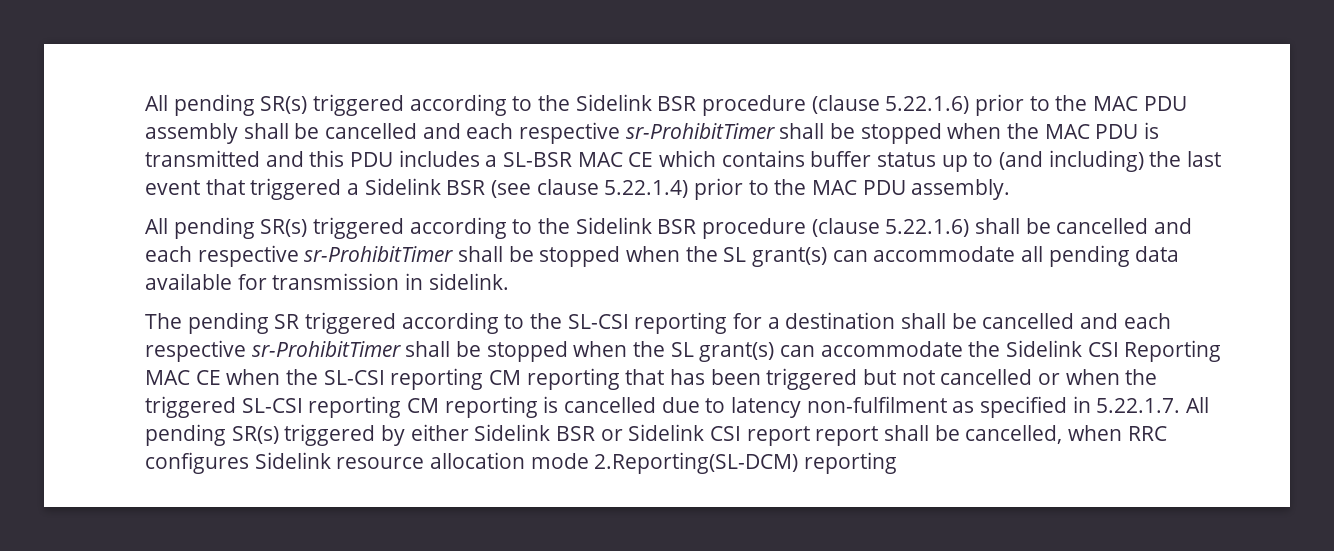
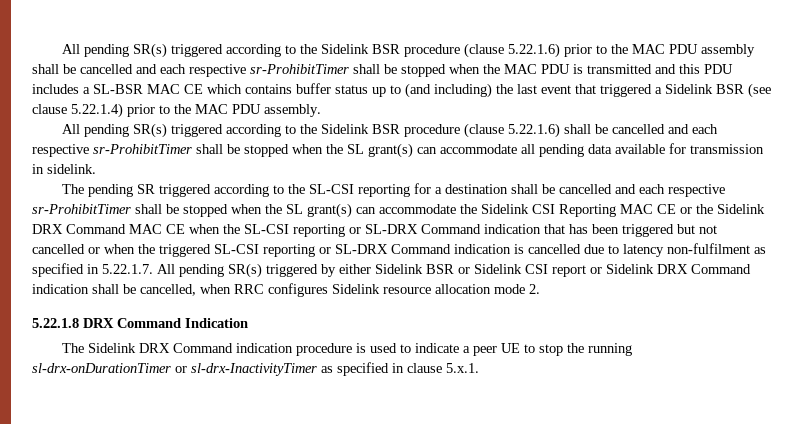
[226,368,620,390] when the SL-CSI reporting CM reporting -> [680,204,765,214] [32,224,541,237] or the Sidelink DRX Command MAC CE when the SL-CSI reporting or SL-DRX Command indication
[407,396,538,418] CM reporting -> [319,244,511,254] or SL-DRX Command indication
[815,426,879,446] report -> [590,264,751,274] [32,284,89,294] or Sidelink DRX Command indication
[594,452,898,474] 2.Reporting(SL-DCM) reporting -> [529,284,540,294] [32,318,248,328] [62,343,633,356] [32,362,479,376] 2. // 5.22.1.8 DRX Command Indication // The Sidelink DRX Command indication procedure is used to indicate a peer UE to stop the running sl-drx-onDurationTimer or sl-drx-InactivityTimer as specified in clause 5.x.1.

